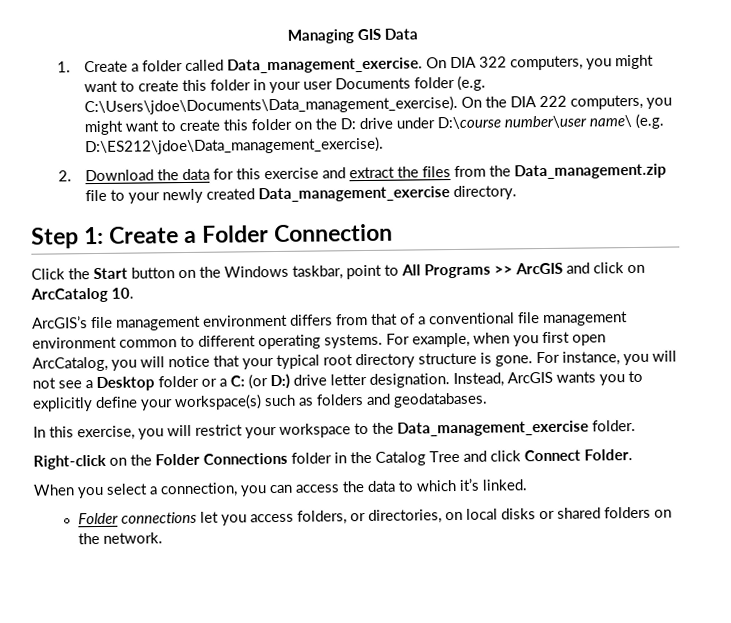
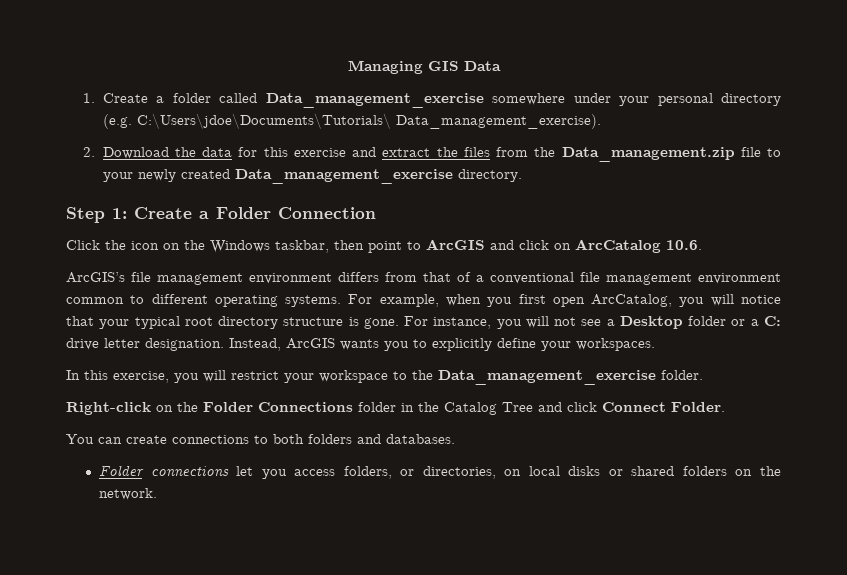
[227,54,655,74] [84,75,487,94] [84,94,673,116] [84,113,665,136] [85,136,385,156] Data_management_exercise. On DIA 322 computers, you might want to create this folder in your user Documents folder (e.g. C:\Users\jdoe\Documents\Data_management_exercise). On the DIA 222 computers, you might want to create this folder on the D: drive under D:\course number\user name\ (e.g. D:\ES212\jdoe\Data_management_exercise). -> [265,93,782,108] [102,113,601,129] Data_management_exercise somewhere under your personal directory (e.g. C:\Users\jdoe\Documents\Tutorials\ Data_management_exercise).
[93,267,175,280] Start button -> [131,241,159,250] icon
(343, 272) none -> [334,240,364,250] then
[401,263,513,279] All Programs >> -> (421, 245) none
[111,287,134,299] 10. -> [666,240,702,250] 10.6.
[248,373,290,390] (or D:) -> (782, 321) none
[174,392,488,411] workspace(s) such as folders and geodatabases. -> [576,338,655,351] workspaces.
[33,478,528,499] When you select a connection, you can access the data to which it’s linked. -> [66,434,455,444] You can create connections to both folders and databases.

